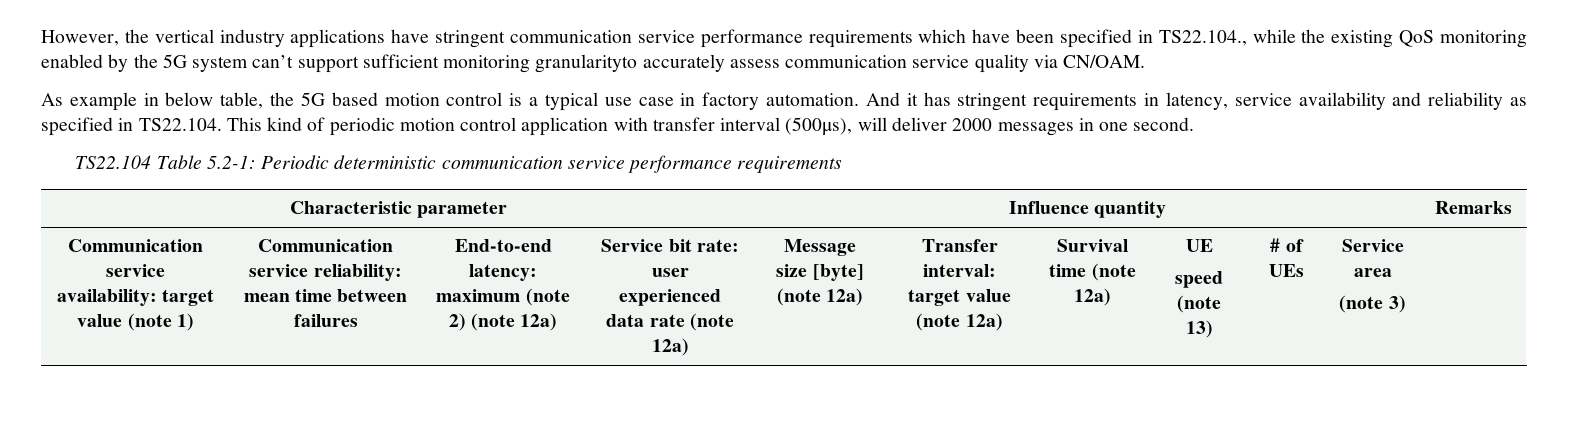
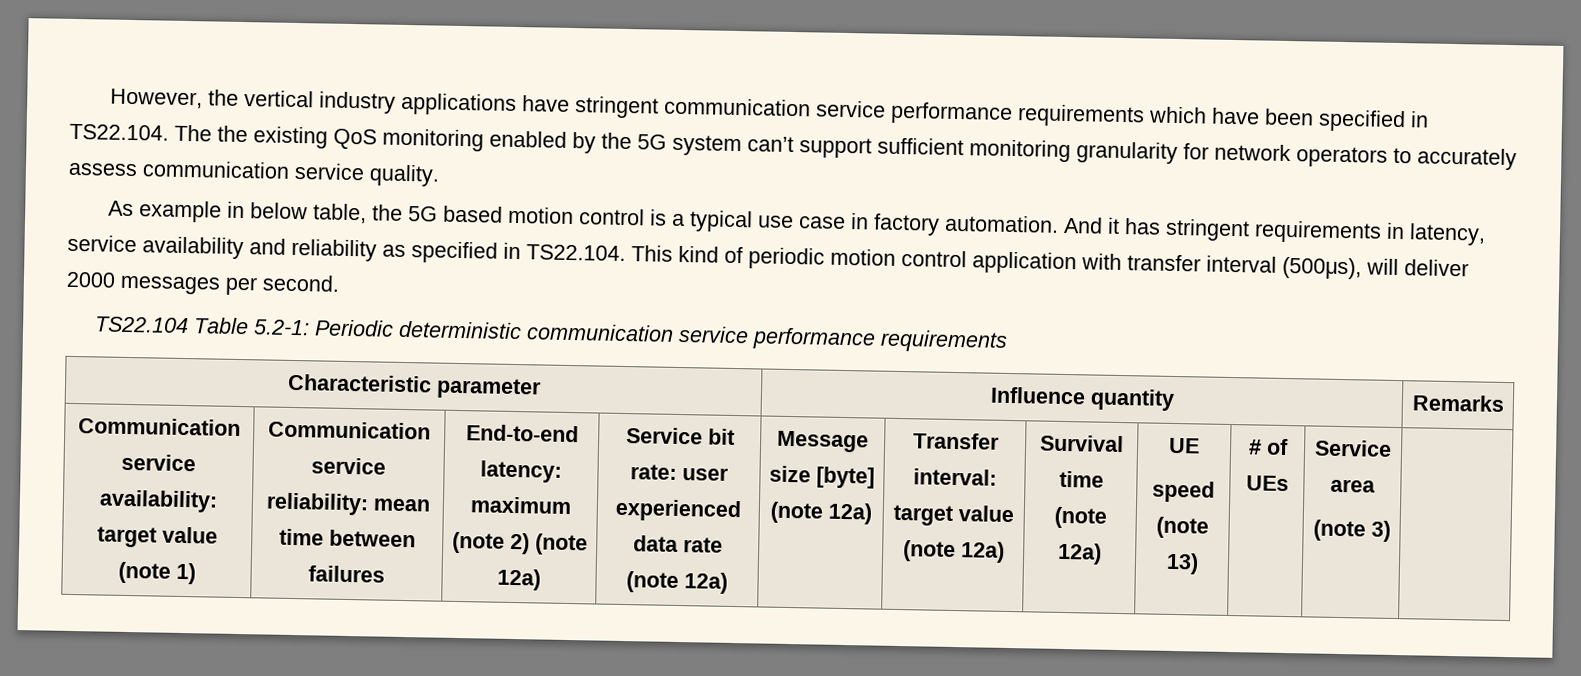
[1158,29,1296,46] TS22.104., while -> [69,123,212,142] TS22.104. The
[535,54,638,73] granularityto -> [1076,141,1412,168] granularity for network operators to
[974,54,1146,73] quality via CN/OAM. -> [369,164,440,187] quality.
[1078,118,1129,131] in one -> [225,276,258,296] per

